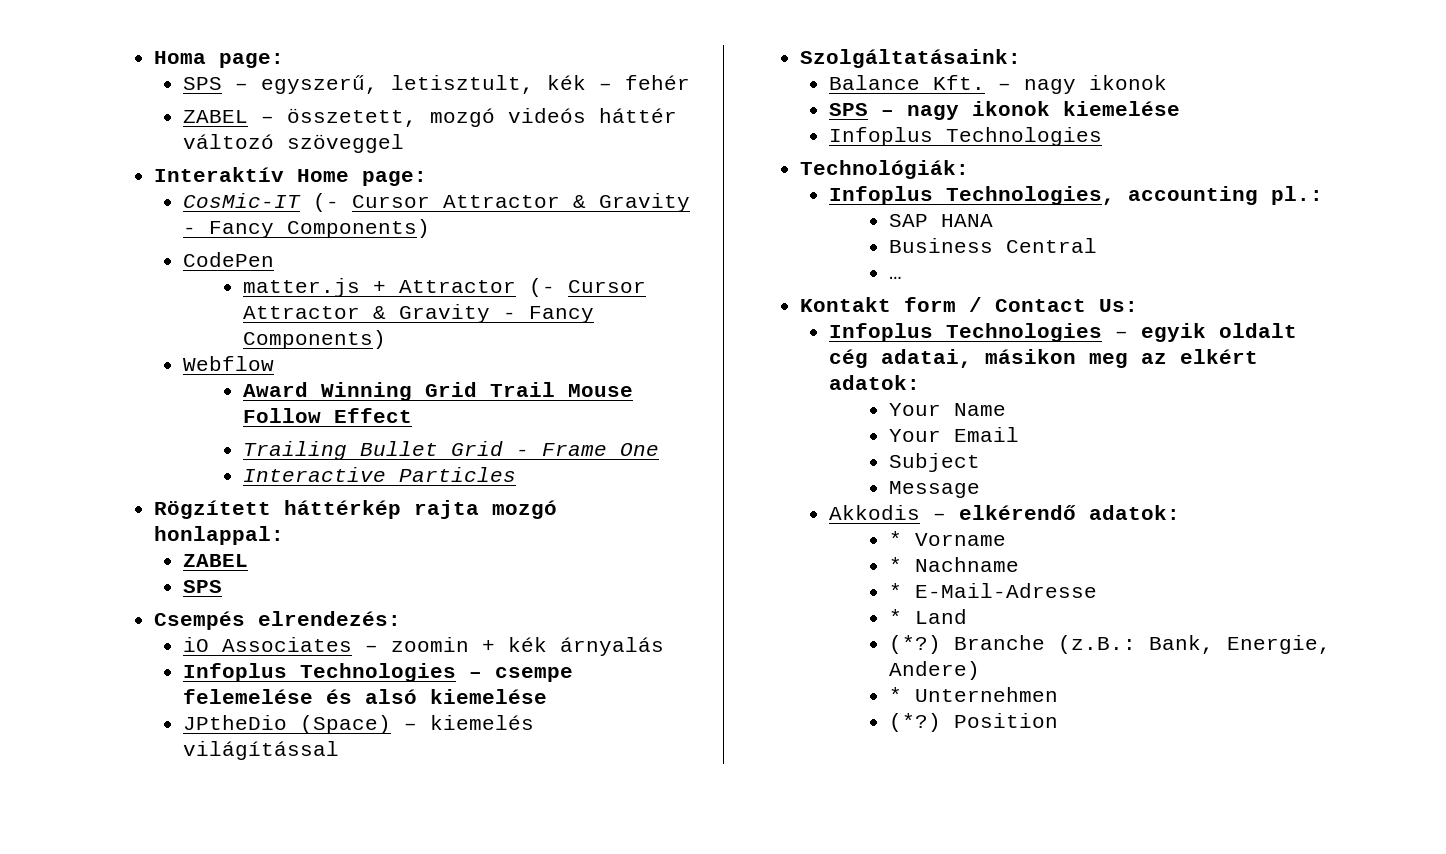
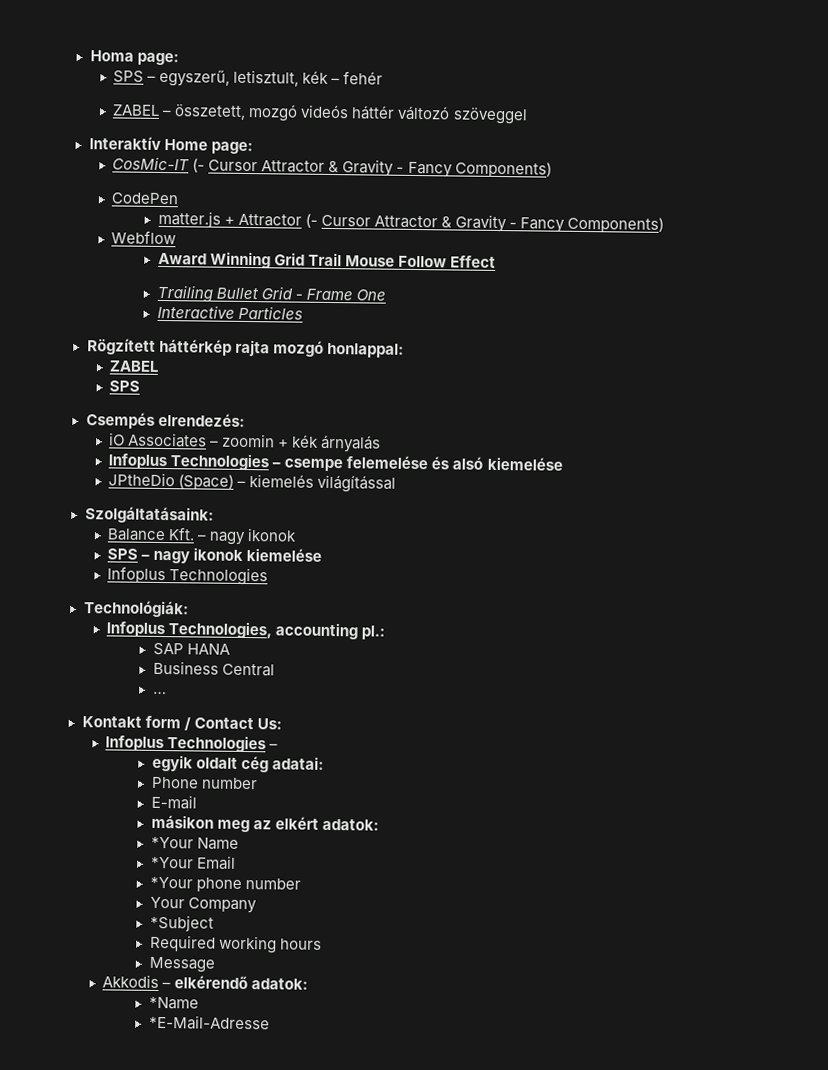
(1129, 334) none -> (279, 746) //
[881,349,973,368] adatai, -> [272,756,325,770] [150,776,258,790] [150,794,197,810] adatai: // Phone number // E-mail //
[888,403,941,416] Your -> [150,836,194,849] *Your
[888,429,941,442] Your -> [150,856,194,869] *Your
[888,453,980,472] Subject -> [149,876,301,892] [149,896,257,914] [149,914,214,932] [149,934,322,954] *Your phone number // Your Company // *Subject // Required working hours
[888,531,1006,546] [888,557,1019,572] [888,583,1097,598] [888,609,967,624] [888,635,1331,654] [888,661,980,680] [888,687,1058,702] [888,713,1058,732] * Vorname // * Nachname // * E-Mail-Adresse // * Land // (*?) Branche (z.B.: Bank, Energie, Andere) // * Unternehmen // (*?) Position -> [148,996,199,1010] [148,1014,270,1031] *Name // *E-Mail-Adresse

